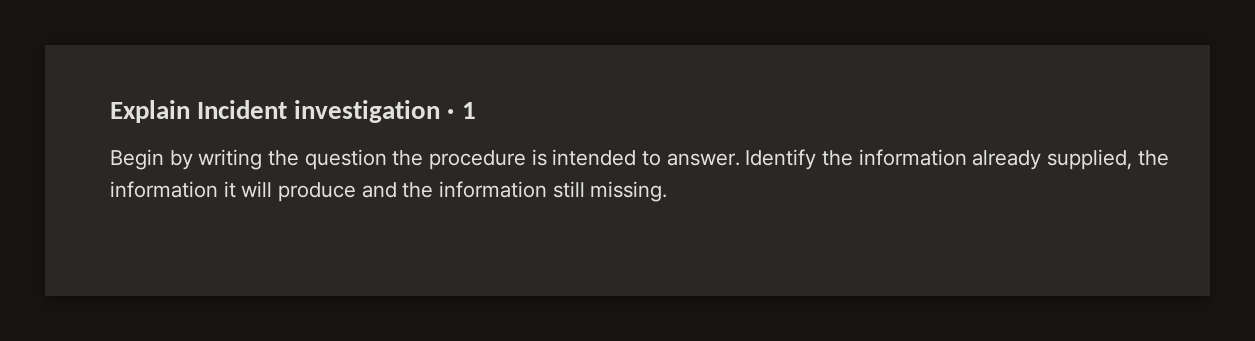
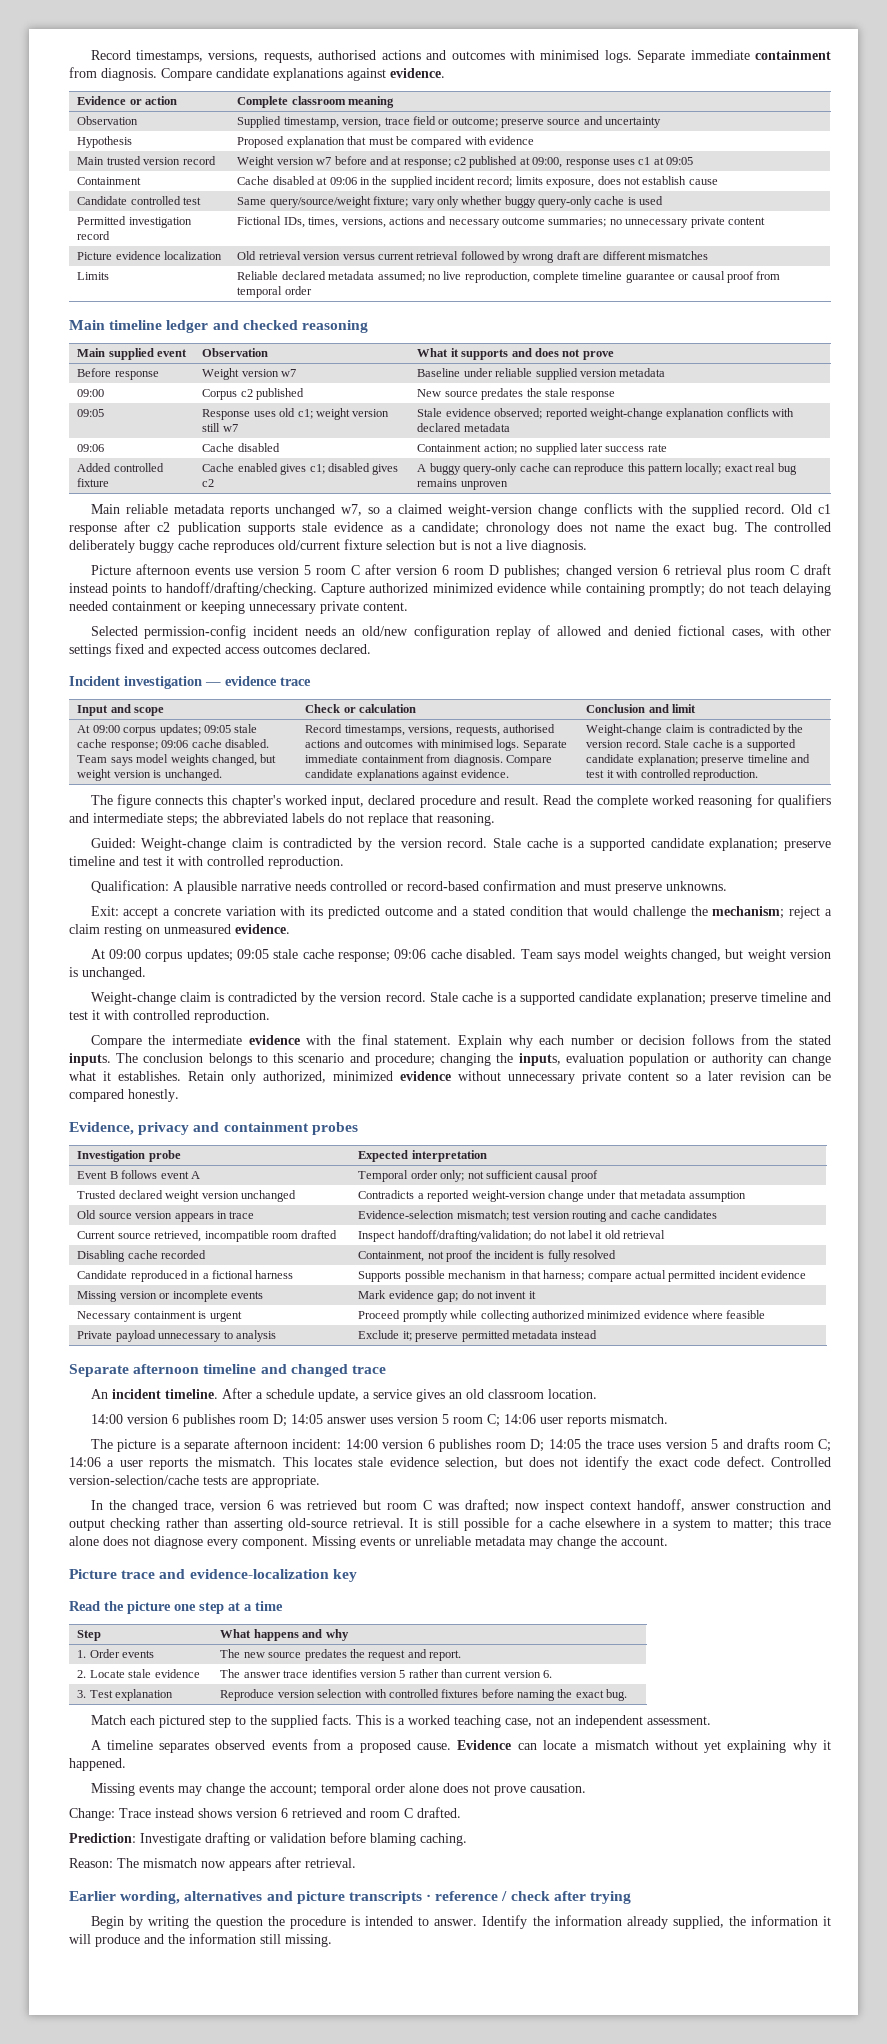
[110,100,476,123] Explain Incident investigation · 1 -> [90,50,831,63] [69,67,445,81] [77,96,178,105] [237,96,395,108] [77,116,139,125] [237,116,662,128] [77,136,133,148] [237,136,535,148] [77,156,216,165] [237,156,694,168] [77,177,142,185] [237,176,718,188] [77,196,202,205] [237,196,664,208] [77,216,192,228] [77,231,111,240] [237,216,765,228] [77,251,223,260] [237,251,708,263] [77,272,110,280] [237,271,781,283] [237,286,312,298] [69,320,368,333] [77,348,188,360] [202,348,269,357] [417,348,614,360] [77,368,159,380] [202,368,297,380] [417,368,666,380] [77,389,105,397] [202,388,305,400] [417,388,616,400] [77,409,105,417] [202,408,390,420] [202,423,238,432] [417,408,795,420] [417,423,510,432] [77,444,105,452] [202,443,280,452] [417,443,667,455] [77,463,164,472] [77,478,110,487] [202,463,399,475] [202,479,215,487] [417,463,797,475] [417,479,508,490] [90,503,832,517] [69,521,831,535] [69,539,587,553] [90,564,832,578] [69,582,832,596] [69,601,408,614] [90,625,831,639] [69,643,371,657] [69,676,311,689] [77,704,165,716] [305,704,417,713] [586,704,697,713] [77,724,258,736] [77,739,269,751] [77,754,277,766] [77,769,222,781] [305,724,555,736] [305,739,567,751] [305,754,552,766] [305,769,509,781] [586,724,804,736] [586,739,796,751] [586,754,810,766] [586,769,758,781] [90,794,831,808] [69,813,495,826] [90,838,832,851] [69,856,344,869] [90,880,727,894] [90,906,833,919] [69,924,290,937] [90,949,831,962] [69,967,146,980] [90,992,831,1005] [69,1010,270,1023] [90,1034,831,1048] [69,1053,832,1066] [69,1071,831,1084] [69,1089,179,1102] [69,1122,358,1135] [77,1150,181,1162] [358,1150,487,1162] [77,1170,200,1179] [358,1170,598,1182] [77,1190,296,1202] [358,1190,747,1202] [77,1210,255,1222] [358,1210,718,1222] [77,1230,338,1242] [358,1230,666,1242] [77,1250,207,1262] [358,1250,617,1262] [77,1270,294,1282] [358,1270,807,1282] [77,1290,263,1302] [358,1290,536,1302] [77,1311,242,1322] [358,1310,766,1322] [77,1330,276,1342] [358,1330,598,1342] [69,1364,386,1377] [90,1388,597,1402] [90,1414,668,1427] [90,1438,831,1452] [69,1456,832,1470] [69,1475,320,1488] [90,1499,831,1513] [69,1517,832,1531] [69,1536,668,1549] [69,1569,357,1582] [69,1601,283,1614] [77,1630,102,1641] [220,1629,349,1641] [77,1649,155,1658] [220,1649,462,1661] [77,1669,200,1678] [220,1669,553,1678] [77,1689,174,1701] [220,1689,628,1701] [90,1714,711,1728] [90,1739,831,1753] [69,1758,126,1771] [90,1783,586,1796] [69,1807,461,1821] [69,1832,467,1846] [69,1857,356,1871] [69,1891,632,1904] Record timestamps, versions, requests, authorised actions and outcomes with minimised logs. Separate immediate containment from diagnosis. Compare candidate explanations against evidence. // Evidence or action | Complete classroom meaning // Observation | Supplied timestamp, version, trace field or outcome; preserve source and uncertainty // Hypothesis | Proposed explanation that must be compared with evidence // Main trusted version record | Weight version w7 before and at response; c2 published at 09:00, response uses c1 at 09:05 // Containment | Cache disabled at 09:06 in the supplied incident record; limits exposure, does not establish cause // Candidate controlled test | Same query/source/weight fixture; vary only whether buggy query-only cache is used // Permitted investigation record | Fictional IDs, times, versions, actions and necessary outcome summaries; no unnecessary private content // Picture evidence localization | Old retrieval version versus current retrieval followed by wrong draft are different mismatches // Limits | Reliable declared metadata assumed; no live reproduction, complete timeline guarantee or causal proof from temporal order // Main timeline ledger and checked reasoning // Main supplied event | Observation | What it supports and does not prove // Before response | Weight version w7 | Baseline under reliable supplied version metadata // 09:00 | Corpus c2 published | New source predates the stale response // 09:05 | Response uses old c1; weight version still w7 | Stale evidence observed; reported weight-change explanation conflicts with declared metadata // 09:06 | Cache disabled | Containment action; no supplied later success rate // Added controlled fixture | Cache enabled gives c1; disabled gives c2 | A buggy query-only cache can reproduce this pattern locally; exact real bug remains unproven // Main reliable metadata reports unchanged w7, so a claimed weight-version change conflicts with the supplied record. Old c1 response after c2 publication supports stale evidence as a candidate; chronology does not name the exact bug. The controlled deliberately buggy cache reproduces old/current fixture selection but is not a live diagnosis. // Picture afternoon events use version 5 room C after version 6 room D publishes; changed version 6 retrieval plus room C draft instead points to handoff/drafting/checking. Capture authorized minimized evidence while containing promptly; do not teach delaying needed containment or keeping unnecessary private content. // Selected permission-config incident needs an old/new configuration replay of allowed and denied fictional cases, with other settings fixed and expected access outcomes declared. // Incident investigation — evidence trace // Input and scope | Check or calculation | Conclusion and limit // At 09:00 corpus updates; 09:05 stale cache response; 09:06 cache disabled. Team says model weights changed, but weight version is unchanged. | Record timestamps, versions, requests, authorised actions and outcomes with minimised logs. Separate immediate containment from diagnosis. Compare candidate explanations against evidence. | Weight-change claim is contradicted by the version record. Stale cache is a supported candidate explanation; preserve timeline and test it with controlled reproduction. // The figure connects this chapter's worked input, declared procedure and result. Read the complete worked reasoning for qualifiers and intermediate steps; the abbreviated labels do not replace that reasoning. // Guided: Weight-change claim is contradicted by the version record. Stale cache is a supported candidate explanation; preserve timeline and test it with controlled reproduction. // Qualification: A plausible narrative needs controlled or record-based confirmation and must preserve unknowns. // Exit: accept a concrete variation with its predicted outcome and a stated condition that would challenge the mechanism; reject a claim resting on unmeasured evidence. // At 09:00 corpus updates; 09:05 stale cache response; 09:06 cache disabled. Team says model weights changed, but weight version is unchanged. // Weight-change claim is contradicted by the version record. Stale cache is a supported candidate explanation; preserve timeline and test it with controlled reproduction. // Compare the intermediate evidence with the final statement. Explain why each number or decision follows from the stated inputs. The conclusion belongs to this scenario and procedure; changing the inputs, evaluation population or authority can change what it establishes. Retain only authorized, minimized evidence without unnecessary private content so a later revision can be compared honestly. // Evidence, privacy and containment probes // Investigation probe | Expected interpretation // Event B follows event A | Temporal order only; not sufficient causal proof // Trusted declared weight version unchanged | Contradicts a reported weight-version change under that metadata assumption // Old source version appears in trace | Evidence-selection mismatch; test version routing and cache candidates // Current source retrieved, incompatible room drafted | Inspect handoff/drafting/validation; do not label it old retrieval // Disabling cache recorded | Containment, not proof the incident is fully resolved // Candidate reproduced in a fictional harness | Supports possible mechanism in that harness; compare actual permitted incident evidence // Missing version or incomplete events | Mark evidence gap; do not invent it // Necessary containment is urgent | Proceed promptly while collecting authorized minimized evidence where feasible // Private payload unnecessary to analysis | Exclude it; preserve permitted metadata instead // Separate afternoon timeline and changed trace // An incident timeline. After a schedule update, a service gives an old classroom location. // 14:00 version 6 publishes room D; 14:05 answer uses version 5 room C; 14:06 user reports mismatch. // The picture is a separate afternoon incident: 14:00 version 6 publishes room D; 14:05 the trace uses version 5 and drafts room C; 14:06 a user reports the mismatch. This locates stale evidence selection, but does not identify the exact code defect. Controlled version-selection/cache tests are appropriate. // In the changed trace, version 6 was retrieved but room C was drafted; now inspect context handoff, answer construction and output checking rather than asserting old-source retrieval. It is still possible for a cache elsewhere in a system to matter; this trace alone does not diagnose every component. Missing events or unreliable metadata may change the account. // Picture trace and evidence-localization key // Read the picture one step at a time // Step | What happens and why // 1. Order events | The new source predates the request and report. // 2. Locate stale evidence | The answer trace identifies version 5 rather than current version 6. // 3. Test explanation | Reproduce version selection with controlled fixtures before naming the exact bug. // Match each pictured step to the supplied facts. This is a worked teaching case, not an independent assessment. // A timeline separates observed events from a proposed cause. Evidence can locate a mismatch without yet explaining why it happened. // Missing events may change the account; temporal order alone does not prove causation. // Change: Trace instead shows version 6 retrieved and room C drafted. // Prediction: Investigate drafting or validation before blaming caching. // Reason: The mismatch now appears after retrieval. // Earlier wording, alternatives and picture transcripts · reference / check after trying

